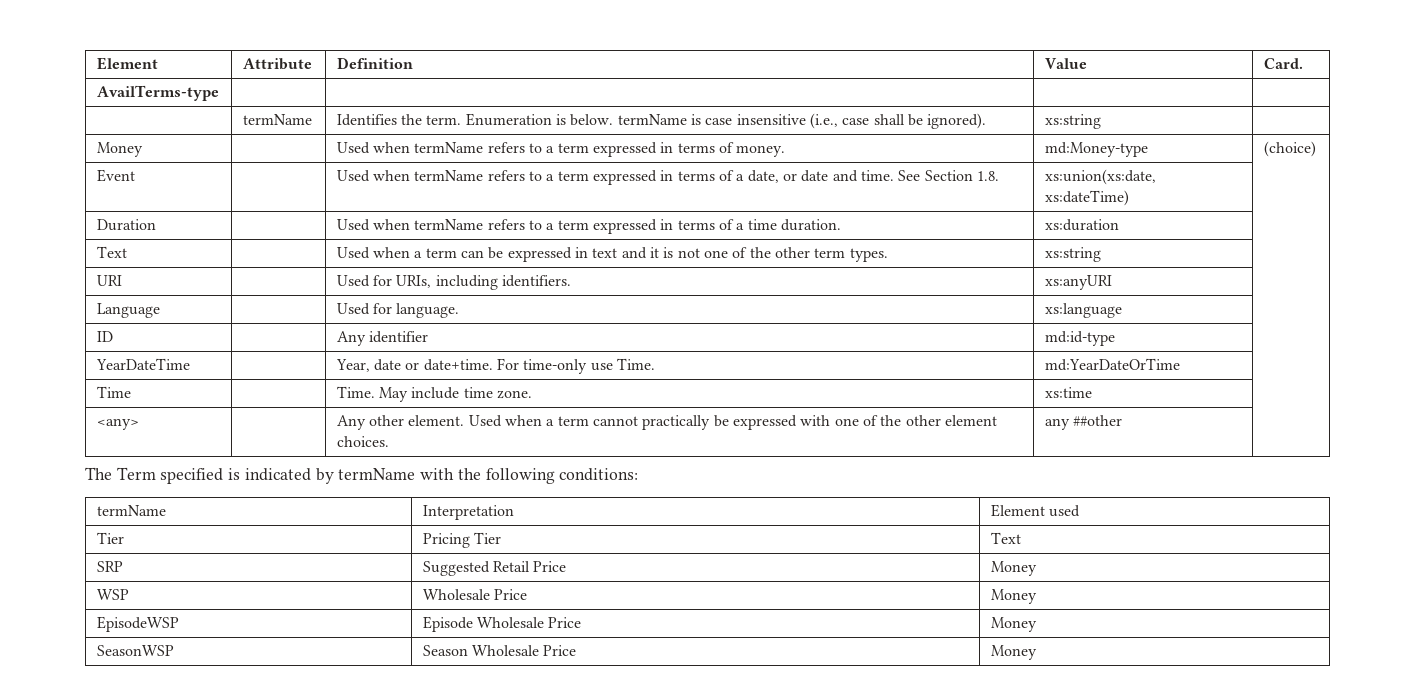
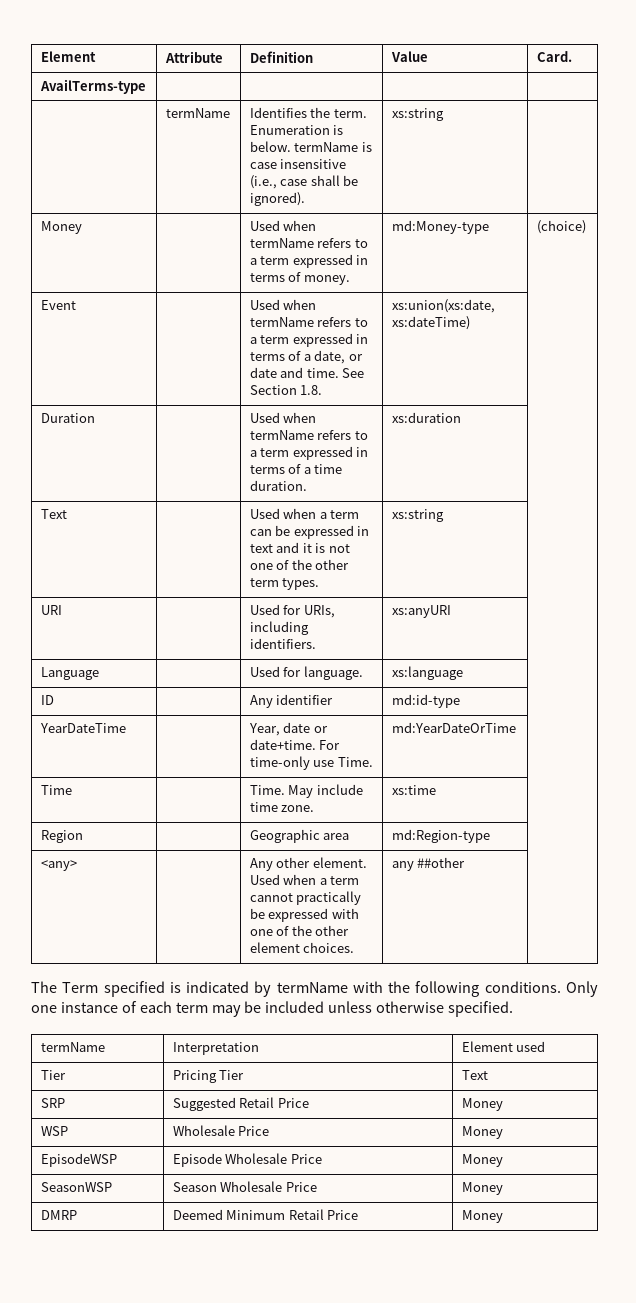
(1092, 392) none -> [40,830,83,843] [249,829,350,843] [391,829,490,843] // Region | | Geographic area | md:Region-type |
[559,468,639,481] conditions: -> [484,981,598,997] [31,1001,514,1017] conditions. Only one instance of each term may be included unless otherwise specified.
(1037, 652) none -> [40,1210,77,1220] [172,1209,359,1220] [461,1210,503,1223] // DMRP | Deemed Minimum Retail Price | Money

